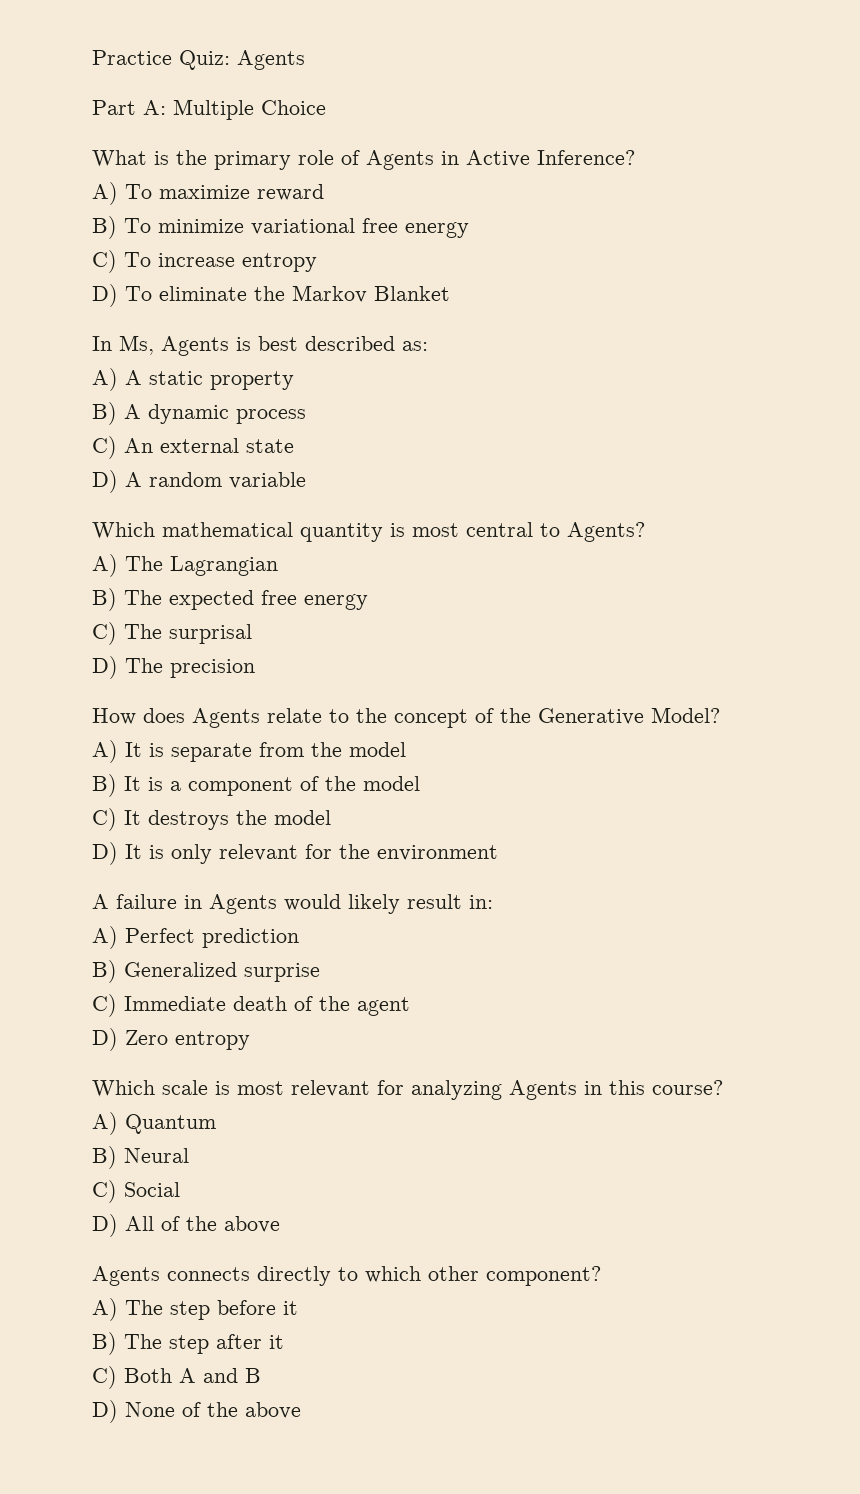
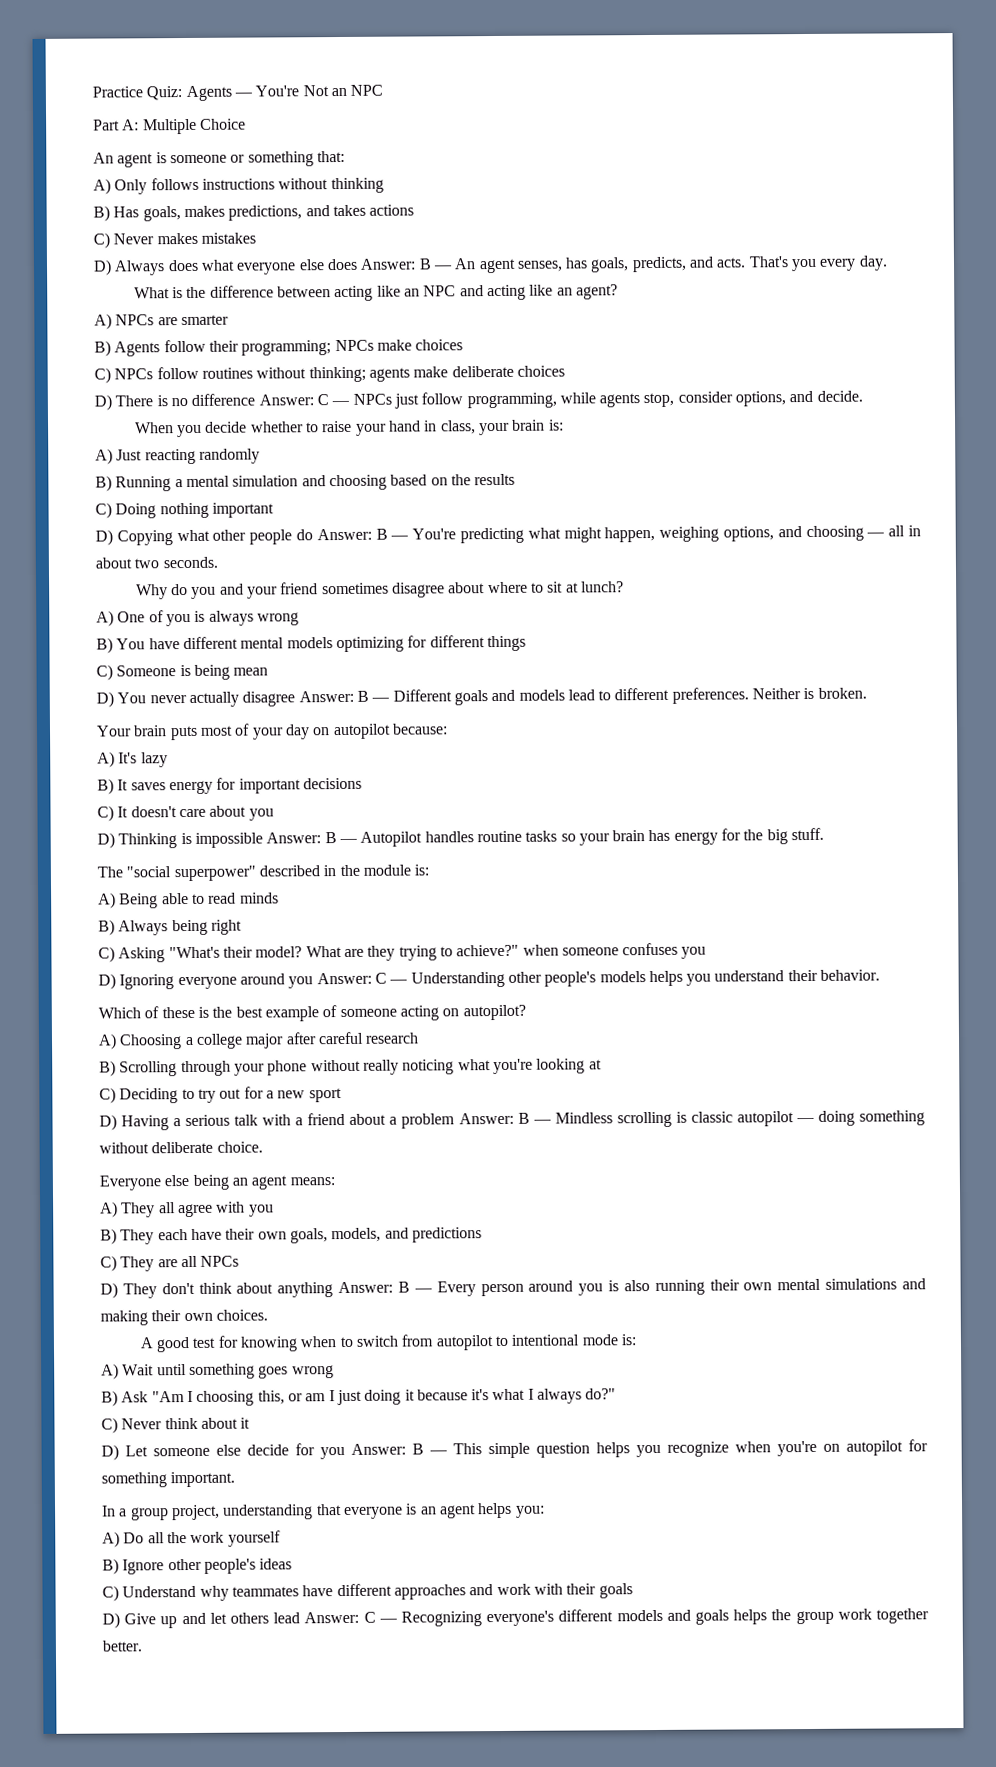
(305, 60) none -> [233,84,384,97] — You're Not an NPC
[92,150,635,170] [92,182,324,205] [92,216,469,239] [92,250,317,273] [92,284,450,307] [92,335,428,356] [92,368,294,391] [92,402,306,425] [92,436,294,459] [92,470,306,493] [92,522,645,542] [92,554,278,577] [92,588,368,611] [92,622,252,645] [92,656,255,679] [92,707,720,728] [92,740,406,763] [92,774,420,797] [92,808,331,831] [92,842,498,865] [92,894,493,914] [92,926,299,949] [92,960,320,983] [92,994,410,1017] [92,1028,250,1051] [92,1080,723,1100] [92,1112,216,1135] [92,1146,189,1169] [92,1180,180,1203] [92,1214,280,1237] [92,1266,601,1286] [92,1298,298,1321] [92,1332,284,1355] [92,1366,261,1389] [92,1400,301,1423] What is the primary role of Agents in Active Inference? // A) To maximize reward // B) To minimize variational free energy // C) To increase entropy // D) To eliminate the Markov Blanket // In Ms, Agents is best described as: // A) A static property // B) A dynamic process // C) An external state // D) A random variable // Which mathematical quantity is most central to Agents? // A) The Lagrangian // B) The expected free energy // C) The surprisal // D) The precision // How does Agents relate to the concept of the Generative Model? // A) It is separate from the model // B) It is a component of the model // C) It destroys the model // D) It is only relevant for the environment // A failure in Agents would likely result in: // A) Perfect prediction // B) Generalized surprise // C) Immediate death of the agent // D) Zero entropy // Which scale is most relevant for analyzing Agents in this course? // A) Quantum // B) Neural // C) Social // D) All of the above // Agents connects directly to which other component? // A) The step before it // B) The step after it // C) Both A and B // D) None of the above -> [93,150,345,168] [93,177,384,195] [93,204,415,222] [93,232,256,249] [93,255,888,276] [133,284,618,302] [94,313,229,330] [94,339,464,357] [94,365,565,384] [94,390,863,411] [134,419,564,438] [95,448,260,465] [95,473,516,492] [95,502,274,519] [95,525,921,546] [95,556,218,569] [135,581,624,600] [96,610,299,627] [96,635,526,654] [96,664,269,681] [96,687,867,708] [96,723,448,741] [97,751,168,768] [97,777,362,795] [97,805,274,822] [97,827,825,849] [97,864,430,882] [98,892,279,909] [98,919,242,936] [98,942,707,963] [98,969,881,990] [98,1004,526,1022] [98,1031,420,1050] [99,1058,602,1077] [99,1086,342,1104] [99,1110,925,1131] [99,1141,263,1154] [99,1174,335,1191] [100,1201,274,1218] [100,1227,482,1245] [100,1255,240,1272] [100,1278,927,1299] [100,1309,268,1326] [139,1334,636,1353] [101,1363,334,1380] [101,1388,617,1407] [101,1417,251,1434] [101,1439,928,1461] [101,1471,236,1488] [102,1502,545,1521] [102,1530,281,1548] [102,1558,293,1575] [102,1583,633,1602] [102,1608,930,1629] [102,1640,142,1652] An agent is someone or something that: // A) Only follows instructions without thinking // B) Has goals, makes predictions, and takes actions // C) Never makes mistakes // D) Always does what everyone else does Answer: B — An agent senses, has goals, predicts, and acts. That's you every day. // What is the difference between acting like an NPC and acting like an agent? // A) NPCs are smarter // B) Agents follow their programming; NPCs make choices // C) NPCs follow routines without thinking; agents make deliberate choices // D) There is no difference Answer: C — NPCs just follow programming, while agents stop, consider options, and decide. // When you decide whether to raise your hand in class, your brain is: // A) Just reacting randomly // B) Running a mental simulation and choosing based on the results // C) Doing nothing important // D) Copying what other people do Answer: B — You're predicting what might happen, weighing options, and choosing — all in about two seconds. // Why do you and your friend sometimes disagree about where to sit at lunch? // A) One of you is always wrong // B) You have different mental models optimizing for different things // C) Someone is being mean // D) You never actually disagree Answer: B — Different goals and models lead to different preferences. Neither is broken. // Your brain puts most of your day on autopilot because: // A) It's lazy // B) It saves energy for important decisions // C) It doesn't care about you // D) Thinking is impossible Answer: B — Autopilot handles routine tasks so your brain has energy for the big stuff. // The "social superpower" described in the module is: // A) Being able to read minds // B) Always being right // C) Asking "What's their model? What are they trying to achieve?" when someone confuses you // D) Ignoring everyone around you Answer: C — Understanding other people's models helps you understand their behavior. // Which of these is the best example of someone acting on autopilot? // A) Choosing a college major after careful research // B) Scrolling through your phone without really noticing what you're looking at // C) Deciding to try out for a new sport // D) Having a serious talk with a friend about a problem Answer: B — Mindless scrolling is classic autopilot — doing something without deliberate choice. // Everyone else being an agent means: // A) They all agree with you // B) They each have their own goals, models, and predictions // C) They are all NPCs // D) They don't think about anything Answer: B — Every person around you is also running their own mental simulations and making their own choices. // A good test for knowing when to switch from autopilot to intentional mode is: // A) Wait until something goes wrong // B) Ask "Am I choosing this, or am I just doing it because it's what I always do?" // C) Never think about it // D) Let someone else decide for you Answer: B — This simple question helps you recognize when you're on autopilot for something important. // In a group project, understanding that everyone is an agent helps you: // A) Do all the work yourself // B) Ignore other people's ideas // C) Understand why teammates have different approaches and work with their goals // D) Give up and let others lead Answer: C — Recognizing everyone's different models and goals helps the group work together better.

